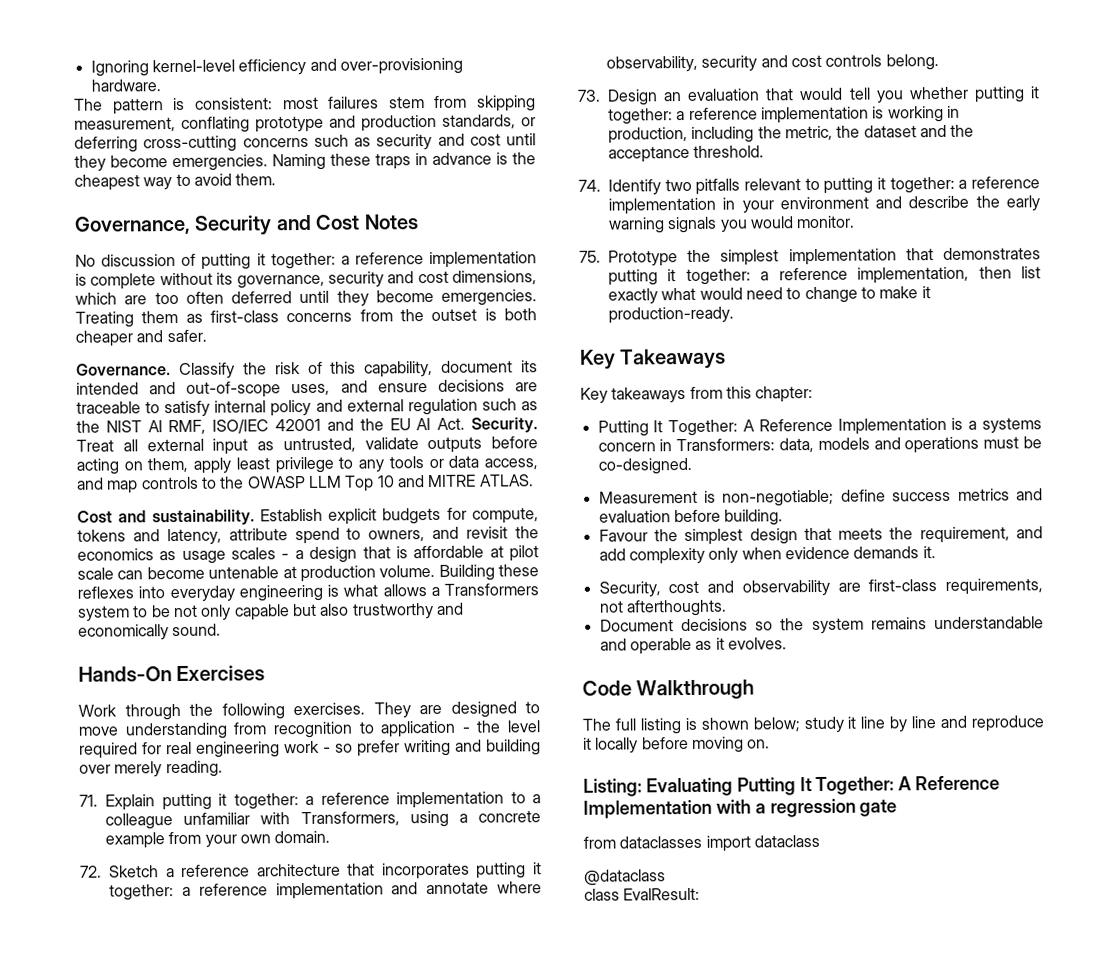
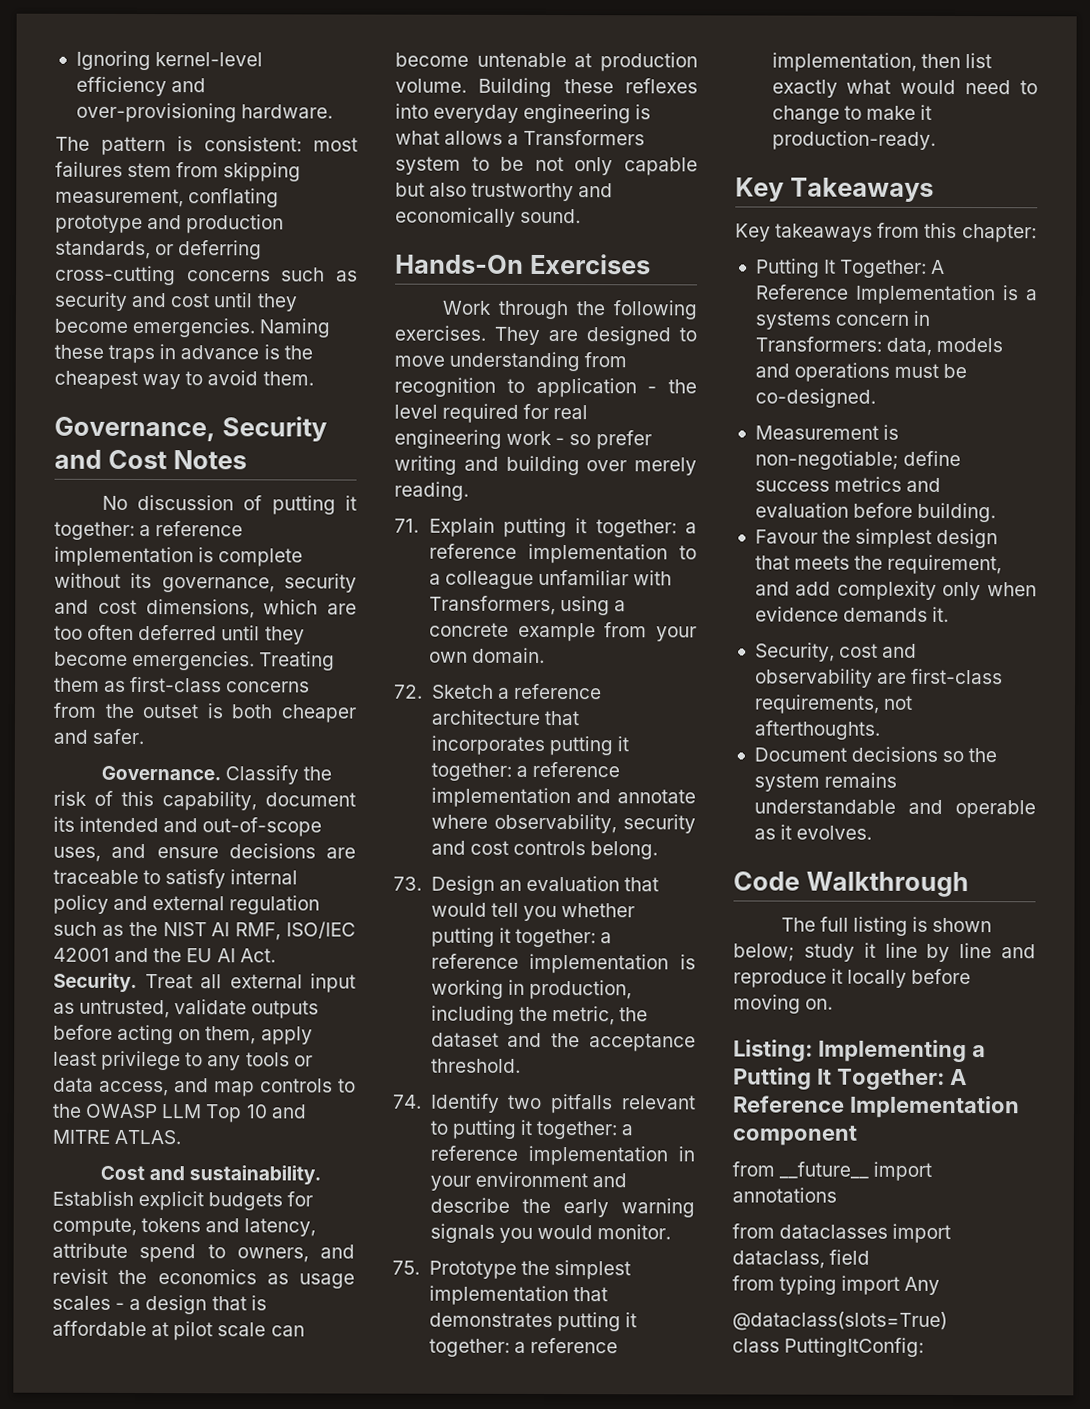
[645,775,1001,797] [583,798,898,819] [583,834,820,852] [584,869,666,886] Evaluating Putting It Together: A Reference Implementation with a regression gate // from dataclasses import dataclass // @dataclass -> [817,1039,986,1063] [733,1067,967,1090] [733,1095,1020,1119] [732,1125,857,1146] [732,1161,933,1181] [732,1187,837,1203] [732,1223,952,1243] [732,1249,871,1269] [732,1275,941,1295] [732,1311,948,1331] Implementing a Putting It Together: A Reference Implementation component // from __future__ import annotations // from dataclasses import dataclass, field // from typing import Any // @dataclass(slots=True)
[623,887,701,901] EvalResult: -> [784,1337,925,1357] PuttingItConfig:

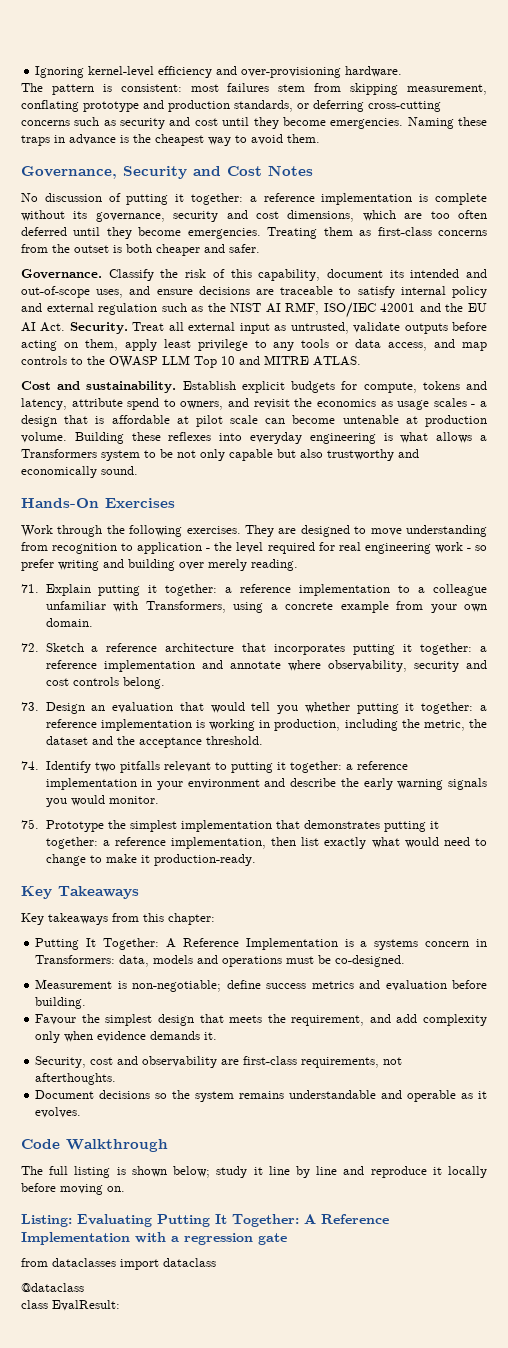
[817,1039,986,1063] [733,1067,967,1090] [733,1095,1020,1119] [732,1125,857,1146] [732,1161,933,1181] [732,1187,837,1203] [732,1223,952,1243] [732,1249,871,1269] [732,1275,941,1295] [732,1311,948,1331] Implementing a Putting It Together: A Reference Implementation component // from __future__ import annotations // from dataclasses import dataclass, field // from typing import Any // @dataclass(slots=True) -> [77,1214,389,1227] [21,1232,287,1245] [21,1258,216,1270] [21,1283,84,1292] Evaluating Putting It Together: A Reference Implementation with a regression gate // from dataclasses import dataclass // @dataclass
[784,1337,925,1357] PuttingItConfig: -> [52,1300,120,1311] EvalResult:

